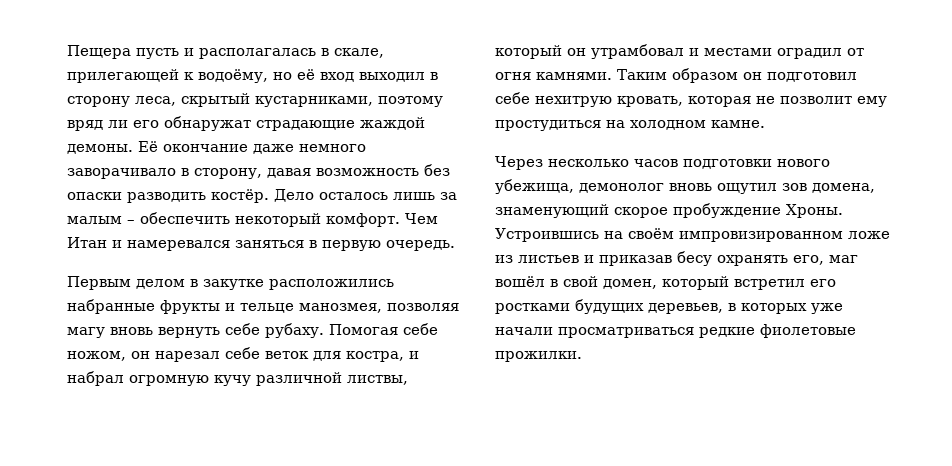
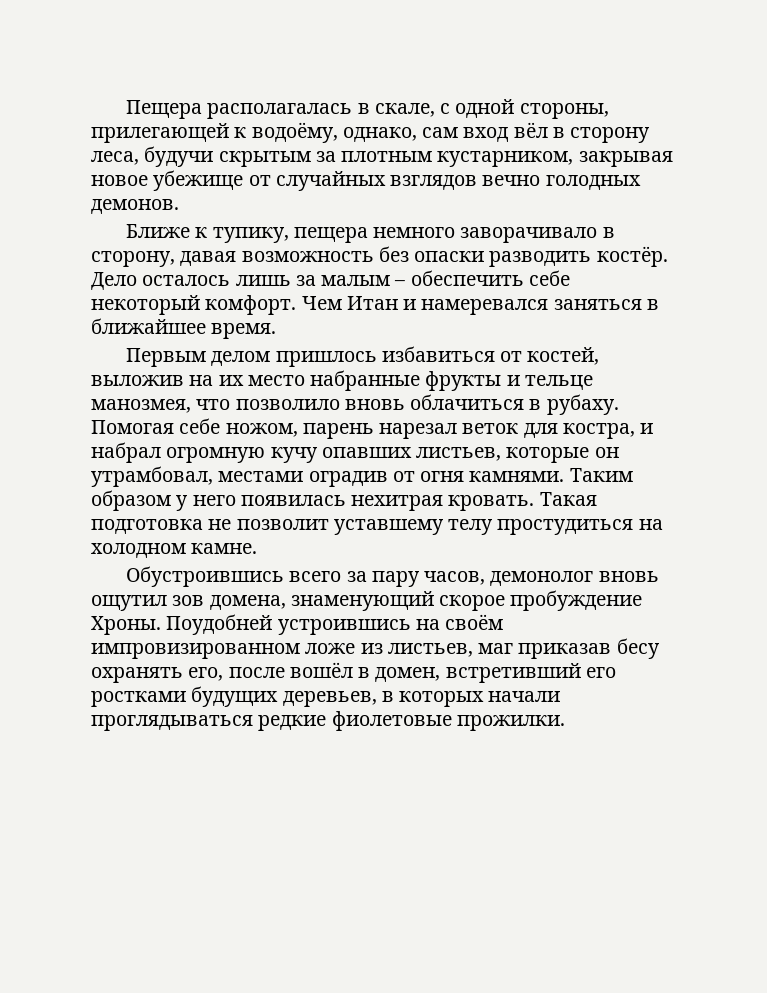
[136,48,194,59] пусть и -> (203, 109) none
[67,69,438,83] [67,93,443,107] [67,116,425,131] [67,141,294,154] прилегающей к водоёму, но её вход выходил в сторону леса, скрытый кустарниками, поэтому вряд ли его обнаружат страдающие жаждой демоны. Её окончание даже -> [440,99,609,119] [91,122,651,143] [91,146,673,167] [91,170,641,191] [91,199,179,214] [126,224,368,243] с одной стороны, прилегающей к водоёму, однако, сам вход вёл в сторону леса, будучи скрытым за плотным кустарником, закрывая новое убежище от случайных взглядов вечно голодных демонов. // Ближе к тупику, пещера
(230, 218) none -> [528,270,570,286] себе
[322,240,455,251] первую очередь. -> [91,318,277,339] ближайшее время.
[190,279,394,290] в закутке расположились -> [275,346,600,367] [91,375,305,386] пришлось избавиться от костей, выложив на их место
[387,303,459,311] [67,323,260,338] позволяя магу вновь вернуть себе -> [196,394,542,410] что позволило вновь облачиться в
[131,347,260,362] он нарезал себе -> [302,423,458,439] парень нарезал
[256,372,408,386] [495,44,842,59] различной листвы, который он утрамбовал и местами оградил -> [321,447,619,463] [91,466,388,487] опавших листьев, которые он утрамбовал, местами оградив
[743,72,857,82] [495,92,887,107] [495,120,765,131] [495,156,830,170] [495,179,574,194] он подготовил себе нехитрую кровать, которая не позволит ему простудиться на холодном камне. // Через несколько часов подготовки нового убежища, -> [176,492,597,511] [91,519,663,535] [91,543,258,558] [126,566,486,587] у него появилась нехитрая кровать. Такая подготовка не позволит уставшему телу простудиться на холодном камне. // Обустроившись всего за пару часов,
[495,228,599,242] Устроившись -> [166,614,411,635] Поудобней устроившись
[518,255,594,263] листьев и -> [387,643,514,657] листьев, маг
[829,255,858,263] маг -> [228,667,285,678] после
[563,276,805,290] свой домен, который встретил -> [375,663,581,683] домен, встретивший
[811,303,843,314] [495,327,694,338] уже начали просматриваться -> [488,691,561,702] [91,715,253,731] начали проглядываться

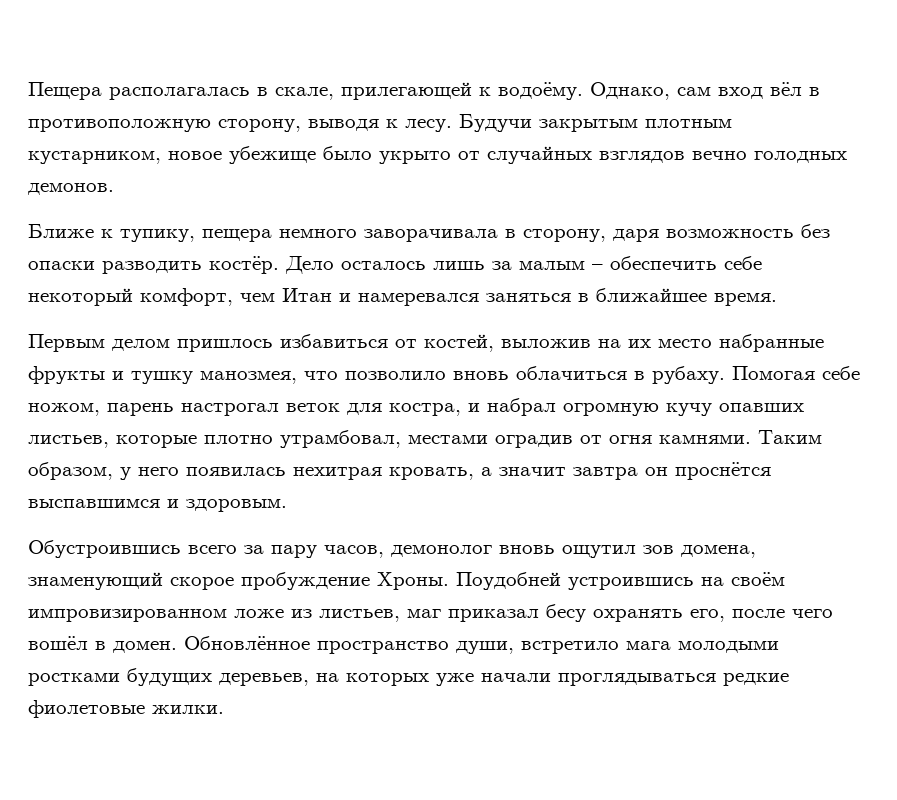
[440,99,609,119] [91,122,651,143] [91,146,336,167] с одной стороны, прилегающей к водоёму, однако, сам вход вёл в сторону леса, будучи скрытым за -> [341,82,820,100] [28,114,638,132] прилегающей к водоёму. Однако, сам вход вёл в противоположную сторону, выводя к лесу. Будучи закрытым
[578,151,673,167] закрывая -> (161, 157) none
(244, 180) none -> [323,146,451,164] было укрыто
[460,227,598,243] заворачивало -> [364,229,498,242] заворачивала
[180,251,237,266] давая -> [613,229,659,242] даря
[205,295,342,315] комфорт. Чем -> [140,288,275,306] комфорт, чем
[524,375,593,390] тельце -> [131,371,193,384] тушку
[379,423,458,439] нарезал -> [181,403,279,416] настрогал
[594,447,619,458] он -> [204,435,273,444] плотно
[91,490,171,511] образом -> [28,462,113,480] образом,
[448,492,597,511] [91,519,663,535] [91,543,258,558] кровать. Такая подготовка не позволит уставшему телу простудиться на холодном камне. -> [389,462,771,480] [28,499,287,512] кровать, а значит завтра он проснётся выспавшимся и здоровым.
[518,643,612,659] приказав -> [448,609,539,622] приказал
(285, 672) none -> [792,609,833,618] чего
[375,663,616,683] [91,686,485,707] домен, встретивший его ростками будущих деревьев, в которых -> [113,636,779,654] [28,668,474,686] домен. Обновлённое пространство души, встретило мага молодыми ростками будущих деревьев, на которых уже
[456,715,565,731] прожилки. -> [152,705,224,714] жилки.

